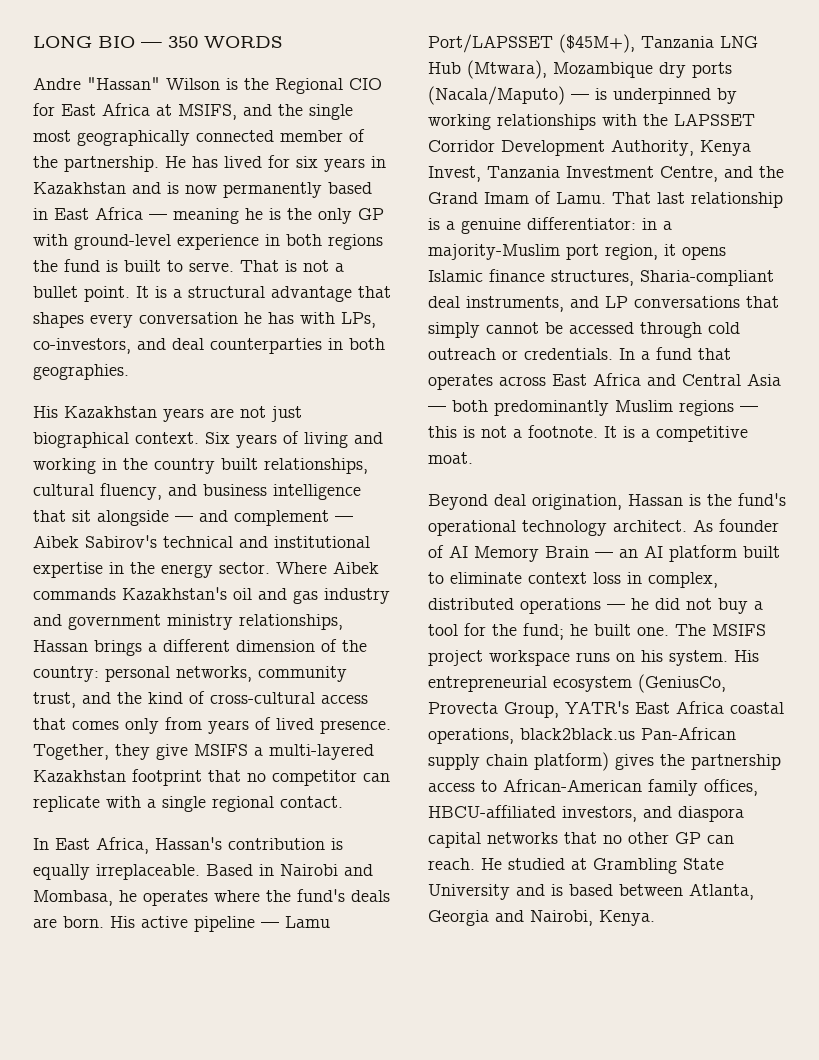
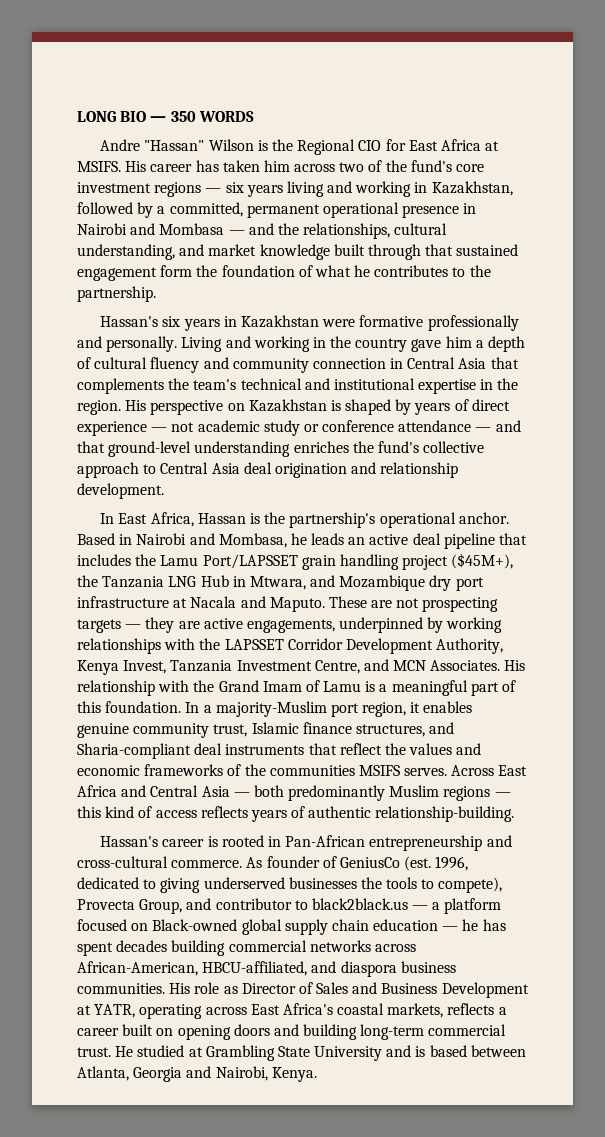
[178,104,353,120] [33,129,365,146] [33,155,386,172] [33,182,372,198] [33,207,384,224] [33,234,383,250] [33,259,344,272] [33,286,391,302] [33,312,376,328] [33,338,385,354] [33,364,129,380] [33,406,302,422] [33,431,348,448] MSIFS, and the single most geographically connected member of the partnership. He has lived for six years in Kazakhstan and is now permanently based in East Africa — meaning he is the only GP with ground-level experience in both regions the fund is built to serve. That is not a bullet point. It is a structural advantage that shapes every conversation he has with LPs, co-investors, and deal counterparties in both geographies. // His Kazakhstan years are not just biographical context. Six years of living -> [77,160,485,172] [77,181,513,197] [77,202,477,218] [77,223,448,239] [77,244,519,260] [77,265,491,281] [77,286,156,302] [100,315,519,331] [77,336,223,352] MSIFS. His career has taken him across two of the fund's core investment regions — six years living and working in Kazakhstan, followed by a committed, permanent operational presence in Nairobi and Mombasa — and the relationships, cultural understanding, and market knowledge built through that sustained engagement form the foundation of what he contributes to the partnership. // Hassan's six years in Kazakhstan were formative professionally and personally. Living
[221,458,368,474] [33,483,361,500] [33,510,353,526] [33,535,157,548] built relationships, cultural fluency, and business intelligence that sit alongside — and complement — Aibek Sabirov's -> [411,336,526,352] [77,357,519,373] [77,378,237,394] gave him a depth of cultural fluency and community connection in Central Asia that complements the team's
[161,561,379,578] [33,587,390,604] [33,614,343,630] [33,639,367,656] [33,666,347,682] [33,691,368,708] [33,717,391,734] [33,744,374,760] [33,769,390,786] [33,796,343,812] [33,837,343,854] [33,864,200,880] energy sector. Where Aibek commands Kazakhstan's oil and gas industry and government ministry relationships, Hassan brings a different dimension of the country: personal networks, community trust, and the kind of cross-cultural access that comes only from years of lived presence. Together, they give MSIFS a multi-layered Kazakhstan footprint that no competitor can replicate with a single regional contact. // In East Africa, Hassan's contribution is equally irreplaceable. -> [77,399,510,415] [77,420,521,436] [77,441,485,457] [77,462,459,478] [77,483,164,499] [100,512,509,528] region. His perspective on Kazakhstan is shaped by years of direct experience — not academic study or conference attendance — and that ground-level understanding enriches the fund's collective approach to Central Asia deal origination and relationship development. // In East Africa, Hassan is the partnership's operational anchor.
[143,889,390,906] [33,916,330,932] [428,34,758,53] [428,60,732,79] [428,86,607,105] operates where the fund's deals are born. His active pipeline — Lamu Port/LAPSSET ($45M+), Tanzania LNG Hub (Mtwara), Mozambique dry ports (Nacala/Maputo) — is -> [311,533,528,549] [77,553,514,570] [77,575,484,591] [77,596,499,612] [77,617,335,633] leads an active deal pipeline that includes the Lamu Port/LAPSSET grain handling project ($45M+), the Tanzania LNG Hub in Mtwara, and Mozambique dry port infrastructure at Nacala and Maputo. These are not prospecting targets — they are active engagements,
[759,166,784,178] [428,191,783,208] [428,217,657,234] the Grand Imam of Lamu. That last relationship is a genuine differentiator: in -> [393,660,526,671] [77,680,517,696] [77,701,200,713] MCN Associates. His relationship with the Grand Imam of Lamu is a meaningful part of this foundation. In
[682,246,726,260] opens -> [423,701,473,713] [77,723,248,738] enables genuine community trust,
(634, 278) none -> [429,722,455,734] and
[466,296,779,312] [428,322,740,338] [428,347,731,360] [428,374,546,390] instruments, and LP conversations that simply cannot be accessed through cold outreach or credentials. In a fund that operates across -> [225,743,482,755] [77,764,495,776] instruments that reflect the values and economic frameworks of the communities MSIFS serves. Across
[463,425,748,442] [428,452,473,464] [428,493,786,510] [428,519,779,536] [428,545,780,562] [428,572,718,588] [428,598,763,614] [428,623,766,640] [428,650,759,666] [428,674,726,693] [428,701,784,718] [428,727,736,744] [428,752,781,771] [428,779,758,796] [428,805,744,822] [428,832,734,848] [428,858,475,870] is not a footnote. It is a competitive moat. // Beyond deal origination, Hassan is the fund's operational technology architect. As founder of AI Memory Brain — an AI platform built to eliminate context loss in complex, distributed operations — he did not buy a tool for the fund; he built one. The MSIFS project workspace runs on his system. His entrepreneurial ecosystem (GeniusCo, Provecta Group, YATR's East Africa coastal operations, black2black.us Pan-African supply chain platform) gives the partnership access to African-American family offices, HBCU-affiliated investors, and diaspora capital networks that no other GP can reach. -> [105,806,515,822] [100,835,512,851] [77,856,469,871] [77,877,503,893] [77,898,502,914] [77,919,506,935] [77,940,416,956] [77,961,456,977] [77,982,529,998] [77,1003,507,1019] [77,1024,507,1040] [77,1047,111,1057] kind of access reflects years of authentic relationship-building. // Hassan's career is rooted in Pan-African entrepreneurship and cross-cultural commerce. As founder of GeniusCo (est. 1996, dedicated to giving underserved businesses the tools to compete), Provecta Group, and contributor to black2black.us — a platform focused on Black-owned global supply chain education — he has spent decades building commercial networks across African-American, HBCU-affiliated, and diaspora business communities. His role as Director of Sales and Business Development at YATR, operating across East Africa's coastal markets, reflects a career built on opening doors and building long-term commercial trust.

